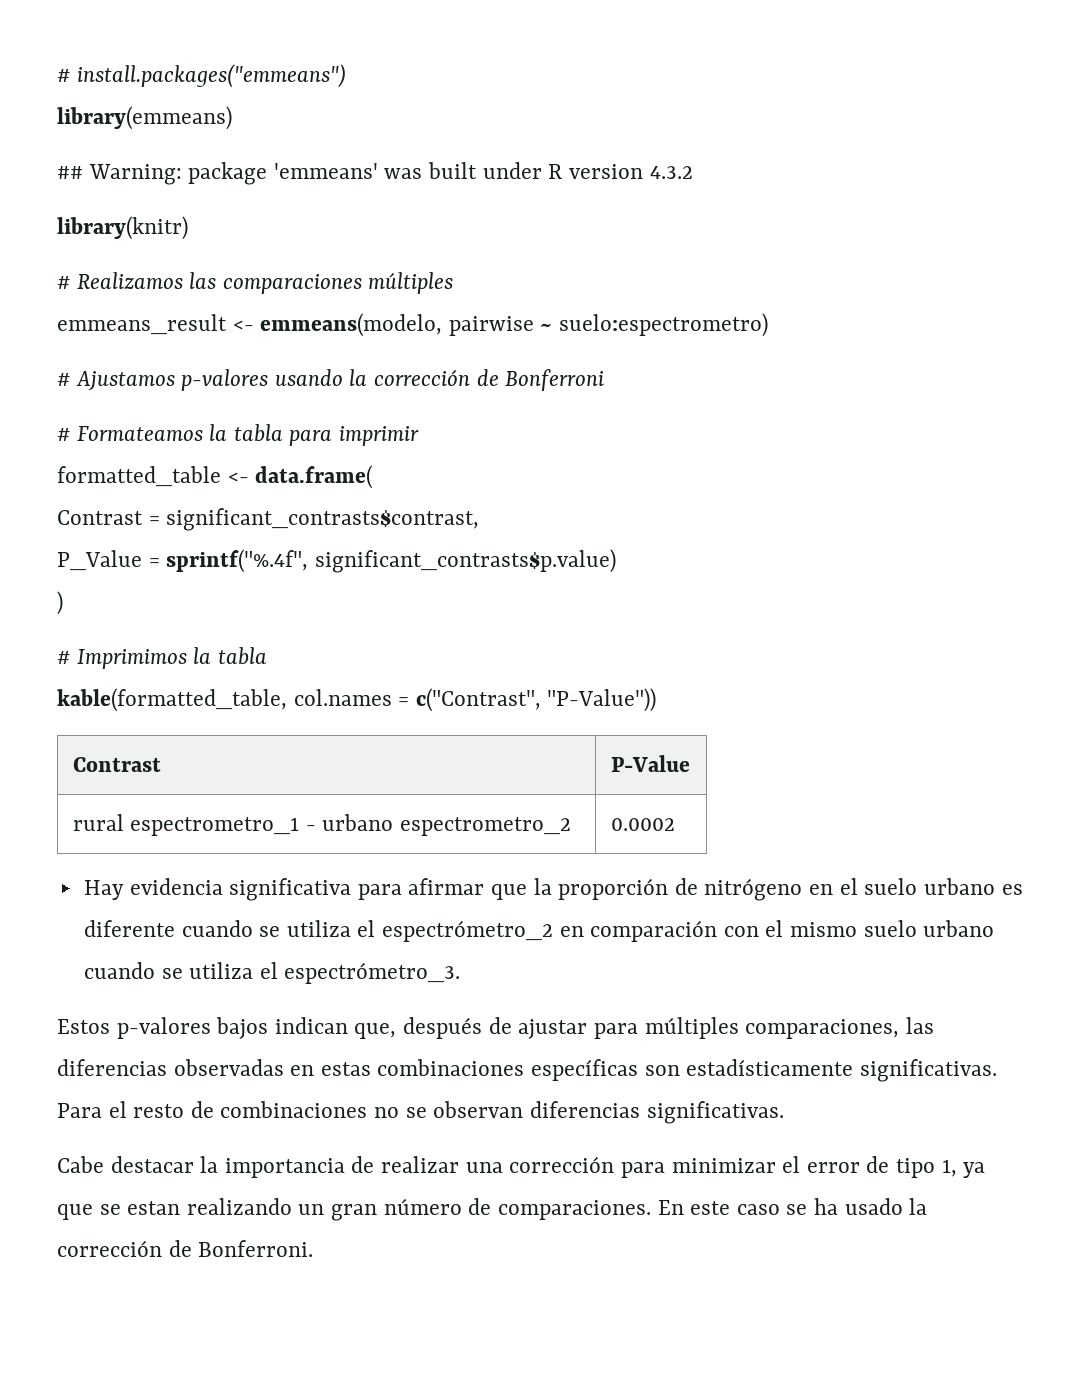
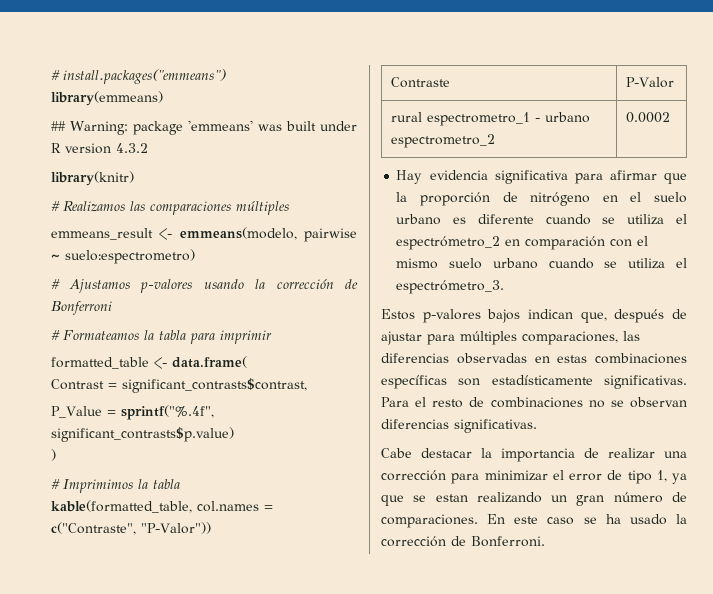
[415,688,657,712] [72,757,161,772] [610,755,690,772] c("Contrast", "P-Value")) // Contrast | P-Value -> [51,522,211,535] [391,77,451,88] [626,77,675,88] c("Contraste", "P-Valor")) // Contraste | P-Valor

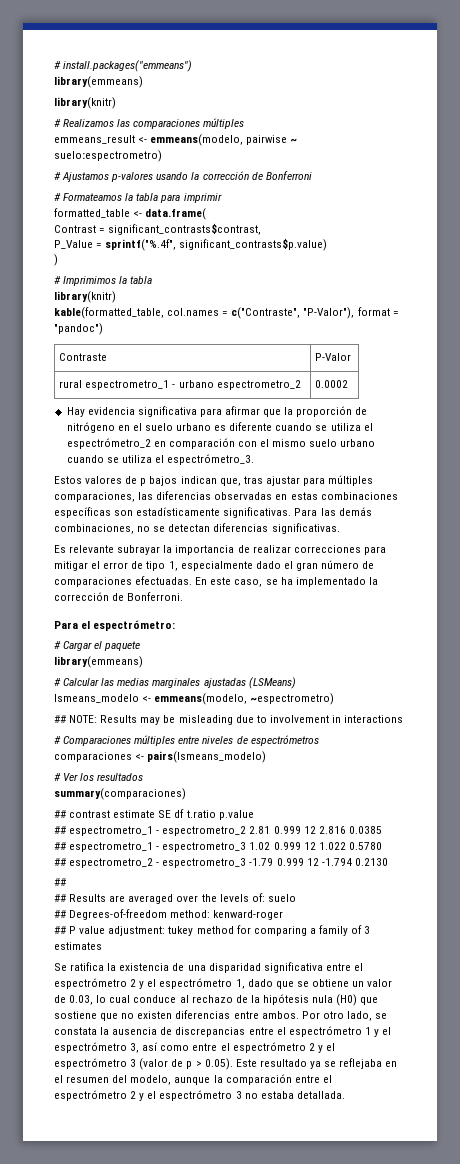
[51,120,357,135] [51,143,148,154] // ## Warning: package 'emmeans' was built under R version 4.3.2 -> (143, 82) none
(180, 484) none -> [54,291,116,303] // library(knitr)
[141,522,211,534] "P-Valor")) -> [303,307,399,319] [54,323,103,335] "P-Valor"), format = "pandoc")
[422,309,481,323] p-valores -> [85,476,147,486] valores de p
[614,309,687,323] después de -> [243,476,263,484] tras
[415,397,583,408] el resto de combinaciones -> [320,507,372,516] [54,524,134,534] las demás combinaciones,
[630,397,687,408] observan -> [168,524,211,532] detectan
[381,448,472,458] Cabe destacar -> [54,545,161,555] Es relevante subrayar
[664,451,687,458] [381,470,548,484] una corrección para minimizar -> [293,545,386,555] [54,561,88,571] correcciones para mitigar
[672,473,687,484] [381,492,568,506] ya que se estan realizando un -> [180,561,293,571] especialmente dado el
[381,514,478,528] comparaciones. -> [54,576,193,587] comparaciones efectuadas.
[547,517,575,525] caso -> [234,579,263,587] caso,
[629,514,667,525] usado -> [295,577,366,587] implementado
(545, 541) none -> [54,620,176,631] [54,641,141,651] [54,656,143,668] [54,677,296,689] [54,693,335,705] [54,715,404,725] [54,735,319,746] [54,751,267,763] [54,773,144,781] [54,788,186,800] [54,809,254,820] [54,826,382,836] [54,842,382,852] [54,858,388,868] [54,878,66,886] [54,893,296,904] [54,909,284,920] [54,925,371,936] [54,942,102,950] [54,962,363,973] [54,978,393,989] [54,994,379,1006] [54,1010,388,1021] [54,1026,392,1037] [54,1042,335,1053] [54,1058,398,1070] [54,1074,332,1085] [54,1090,345,1101] // Para el espectrómetro: // # Cargar el paquete // library(emmeans) // # Calcular las medias marginales ajustadas (LSMeans) // lsmeans_modelo <- emmeans(modelo, ~espectrometro) // ## NOTE: Results may be misleading due to involvement in interactions // # Comparaciones múltiples entre niveles de espectrómetros // comparaciones <- pairs(lsmeans_modelo) // # Ver los resultados // summary(comparaciones) // ## contrast estimate SE df t.ratio p.value // ## espectrometro_1 - espectrometro_2 2.81 0.999 12 2.816 0.0385 // ## espectrometro_1 - espectrometro_3 1.02 0.999 12 1.022 0.5780 // ## espectrometro_2 - espectrometro_3 -1.79 0.999 12 -1.794 0.2130 // ## // ## Results are averaged over the levels of: suelo // ## Degrees-of-freedom method: kenward-roger // ## P value adjustment: tukey method for comparing a family of 3 estimates // Se ratifica la existencia de una disparidad significativa entre el espectrómetro 2 y el espectrómetro 1, dado que se obtiene un valor de 0.03, lo cual conduce al rechazo de la hipótesis nula (H0) que sostiene que no existen diferencias entre ambos. Por otro lado, se constata la ausencia de discrepancias entre el espectrómetro 1 y el espectrómetro 3, así como entre el espectrómetro 2 y el espectrómetro 3 (valor de p > 0.05). Este resultado ya se reflejaba en el resumen del modelo, aunque la comparación entre el espectrómetro 2 y el espectrómetro 3 no estaba detallada.

